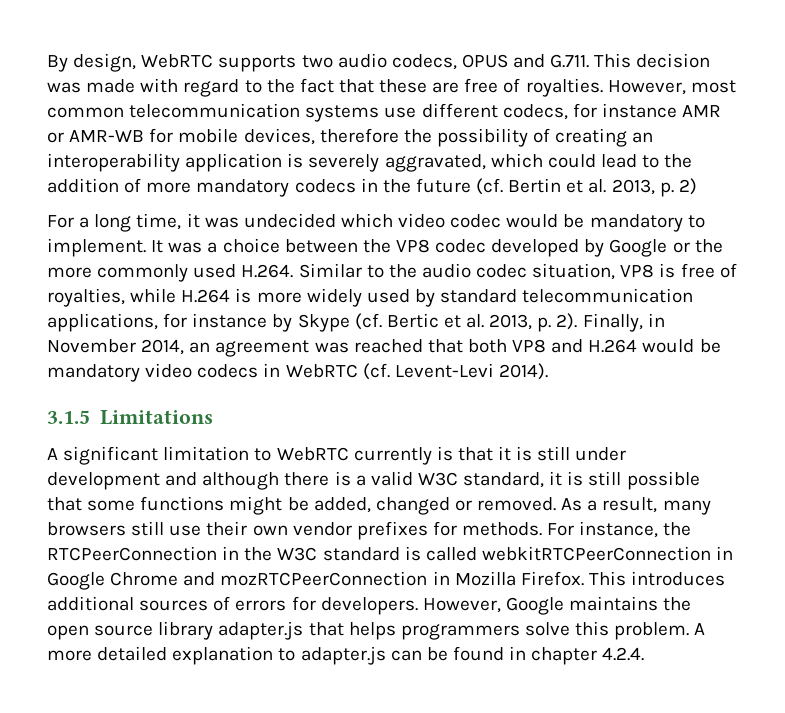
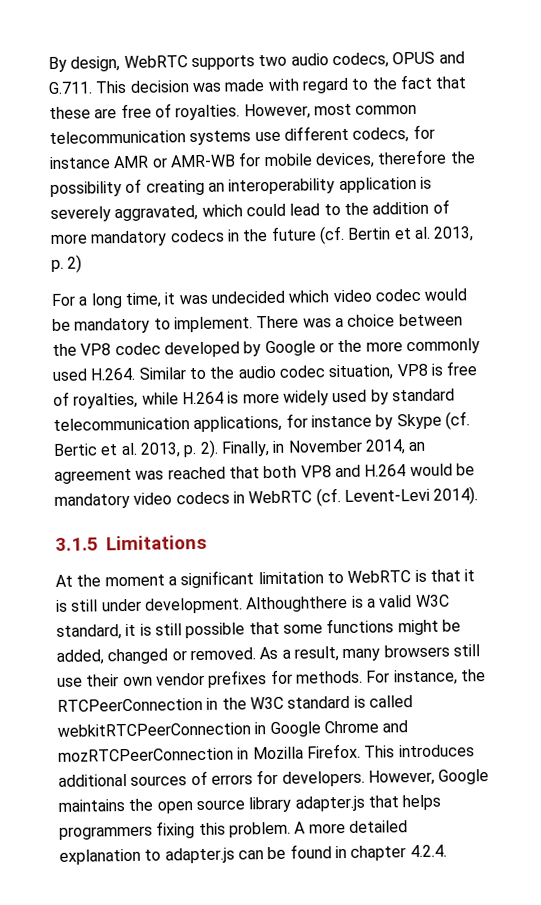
[151,240,164,253] It -> [256,315,300,329] There
[47,448,58,460] A -> [55,574,177,587] At the moment a
[353,447,432,465] currently -> (412, 576) none
[47,472,330,490] development and although there -> [144,595,349,614] development. Althoughthere
[524,622,570,636] solve -> [156,821,196,839] fixing

